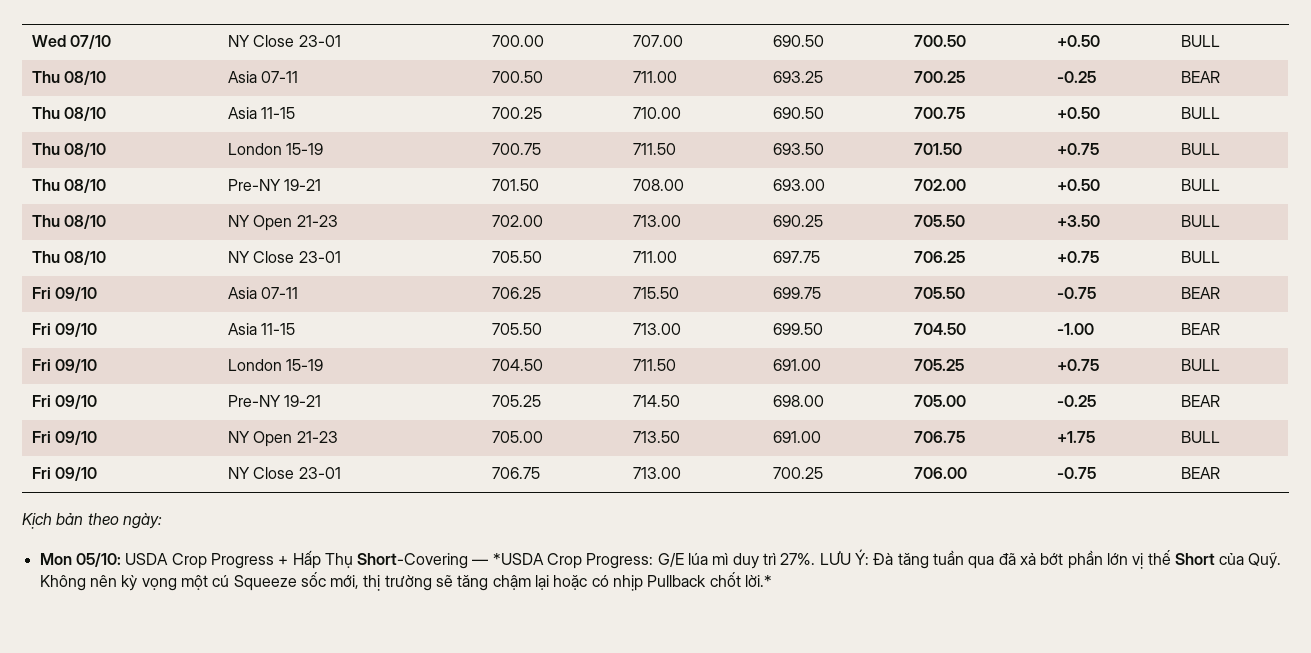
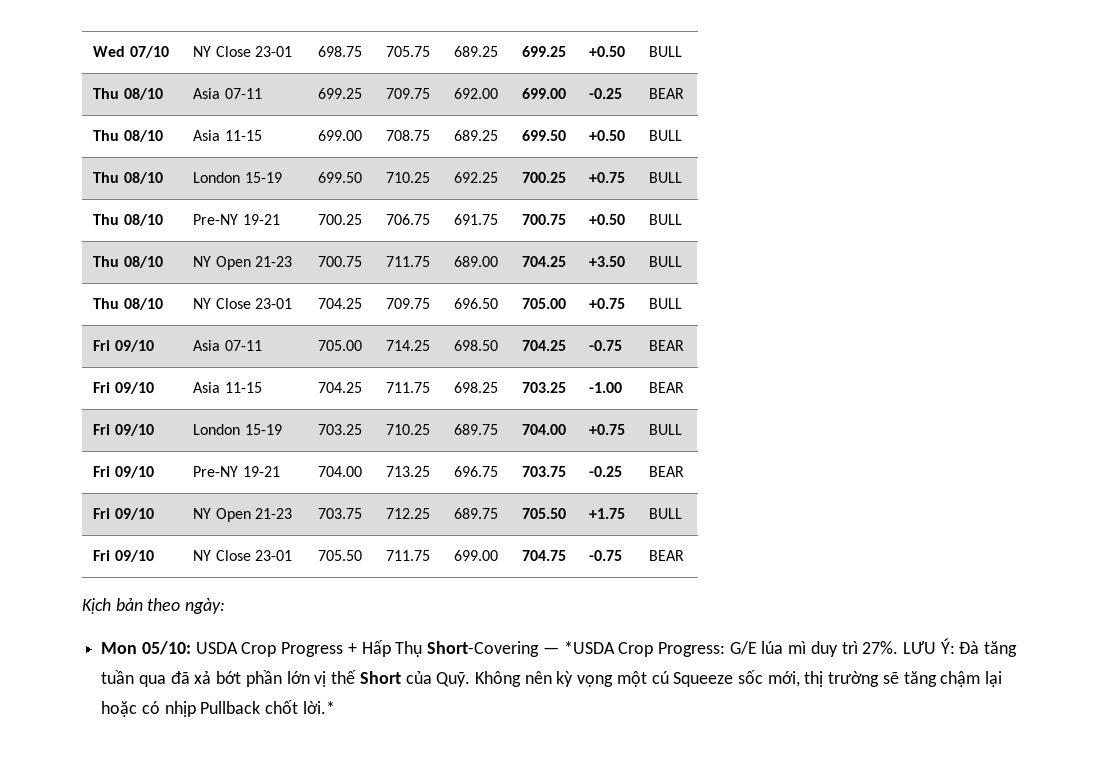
[492,35,545,47] [633,35,684,47] [773,35,825,47] [914,35,967,47] 700.00 | 707.00 | 690.50 | 700.50 -> [318,46,363,57] [386,46,431,57] [454,46,499,57] [522,46,567,57] 698.75 | 705.75 | 689.25 | 699.25
[492,71,544,83] [633,71,678,83] [773,71,824,83] [914,71,966,83] 700.50 | 711.00 | 693.25 | 700.25 -> [318,88,363,99] [386,88,431,99] [454,88,499,99] [522,88,567,99] 699.25 | 709.75 | 692.00 | 699.00
[492,107,543,119] [633,107,682,119] [773,107,825,119] [914,107,966,119] 700.25 | 710.00 | 690.50 | 700.75 -> [318,130,363,141] [386,130,431,141] [454,130,499,141] [522,130,567,141] 699.00 | 708.75 | 689.25 | 699.50
[492,143,542,155] [633,143,677,155] [773,143,825,155] [914,143,963,155] 700.75 | 711.50 | 693.50 | 701.50 -> [318,172,363,183] [386,172,431,183] [454,172,499,183] [522,172,567,183] 699.50 | 710.25 | 692.25 | 700.25
[492,179,540,191] [633,179,685,191] [773,179,826,191] [914,179,967,191] 701.50 | 708.00 | 693.00 | 702.00 -> [318,214,363,225] [386,214,431,225] [454,214,499,225] [522,214,567,225] 700.25 | 706.75 | 691.75 | 700.75
[492,215,544,227] [633,215,682,227] [773,215,824,227] [914,215,966,227] 702.00 | 713.00 | 690.25 | 705.50 -> [318,256,363,267] [386,256,431,267] [454,256,499,267] [522,256,567,267] 700.75 | 711.75 | 689.00 | 704.25
[492,251,543,263] [633,251,678,263] [773,251,821,263] [914,251,966,263] 705.50 | 711.00 | 697.75 | 706.25 -> [318,298,363,309] [386,298,431,309] [454,298,499,309] [522,298,567,309] 704.25 | 709.75 | 696.50 | 705.00
[492,287,542,299] [633,287,680,299] [773,287,822,299] [914,287,966,299] 706.25 | 715.50 | 699.75 | 705.50 -> [318,340,363,351] [386,340,431,351] [454,340,499,351] [522,340,567,351] 705.00 | 714.25 | 698.50 | 704.25
[492,323,543,335] [633,323,682,335] [773,323,824,335] [914,323,967,335] 705.50 | 713.00 | 699.50 | 704.50 -> [318,382,363,393] [386,382,431,393] [454,382,499,393] [522,382,567,393] 704.25 | 711.75 | 698.25 | 703.25
[492,359,544,371] [633,359,677,371] [773,359,822,371] [914,359,965,371] 704.50 | 711.50 | 691.00 | 705.25 -> [318,424,363,435] [386,424,431,435] [454,424,499,435] [522,424,567,435] 703.25 | 710.25 | 689.75 | 704.00
[492,395,542,407] [633,395,681,407] [773,395,825,407] [914,395,967,407] 705.25 | 714.50 | 698.00 | 705.00 -> [318,466,363,477] [386,466,431,477] [454,466,499,477] [522,466,567,477] 704.00 | 713.25 | 696.75 | 703.75
[492,431,544,443] [633,431,681,443] [773,431,822,443] [914,431,966,443] 705.00 | 713.50 | 691.00 | 706.75 -> [318,508,363,519] [386,508,431,519] [454,508,499,519] [522,508,567,519] 703.75 | 712.25 | 689.75 | 705.50
[492,467,541,479] [633,467,682,479] [773,467,824,479] [914,467,968,479] 706.75 | 713.00 | 700.25 | 706.00 -> [318,550,363,561] [386,550,431,561] [454,550,499,561] [522,550,567,561] 705.50 | 711.75 | 699.00 | 704.75

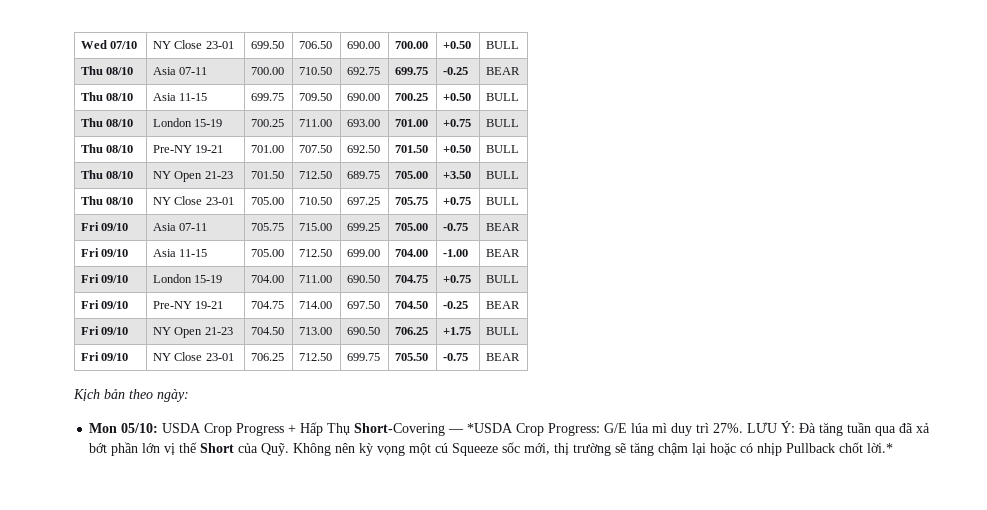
[318,46,363,57] [386,46,431,57] [454,46,499,57] [522,46,567,57] 698.75 | 705.75 | 689.25 | 699.25 -> [251,41,285,49] [299,41,333,49] [347,41,381,49] [395,41,429,49] 699.50 | 706.50 | 690.00 | 700.00
[318,88,363,99] [386,88,431,99] [454,88,499,99] [522,88,567,99] 699.25 | 709.75 | 692.00 | 699.00 -> [251,67,285,75] [299,67,333,75] [347,67,381,75] [395,67,429,75] 700.00 | 710.50 | 692.75 | 699.75
[318,130,363,141] [386,130,431,141] [454,130,499,141] [522,130,567,141] 699.00 | 708.75 | 689.25 | 699.50 -> [251,93,285,101] [299,93,333,101] [347,93,381,101] [395,93,429,101] 699.75 | 709.50 | 690.00 | 700.25
[318,172,363,183] [386,172,431,183] [454,172,499,183] [522,172,567,183] 699.50 | 710.25 | 692.25 | 700.25 -> [251,119,285,127] [299,119,333,127] [347,119,381,127] [395,119,429,127] 700.25 | 711.00 | 693.00 | 701.00
[318,214,363,225] [386,214,431,225] [454,214,499,225] [522,214,567,225] 700.25 | 706.75 | 691.75 | 700.75 -> [251,145,285,153] [299,145,333,153] [347,145,381,153] [395,145,429,153] 701.00 | 707.50 | 692.50 | 701.50
[318,256,363,267] [386,256,431,267] [454,256,499,267] [522,256,567,267] 700.75 | 711.75 | 689.00 | 704.25 -> [251,171,285,179] [299,171,333,179] [347,171,381,179] [395,171,429,179] 701.50 | 712.50 | 689.75 | 705.00
[318,298,363,309] [386,298,431,309] [454,298,499,309] [522,298,567,309] 704.25 | 709.75 | 696.50 | 705.00 -> [251,197,285,205] [299,197,333,205] [347,197,381,205] [395,197,429,205] 705.00 | 710.50 | 697.25 | 705.75
[318,340,363,351] [386,340,431,351] [454,340,499,351] [522,340,567,351] 705.00 | 714.25 | 698.50 | 704.25 -> [251,223,285,231] [299,223,333,231] [347,223,381,231] [395,223,429,231] 705.75 | 715.00 | 699.25 | 705.00
[318,382,363,393] [386,382,431,393] [454,382,499,393] [522,382,567,393] 704.25 | 711.75 | 698.25 | 703.25 -> [251,249,285,257] [299,249,333,257] [347,249,381,257] [395,249,429,257] 705.00 | 712.50 | 699.00 | 704.00
[318,424,363,435] [386,424,431,435] [454,424,499,435] [522,424,567,435] 703.25 | 710.25 | 689.75 | 704.00 -> [251,275,285,283] [299,275,333,283] [347,275,381,283] [395,275,429,283] 704.00 | 711.00 | 690.50 | 704.75
[318,466,363,477] [386,466,431,477] [454,466,499,477] [522,466,567,477] 704.00 | 713.25 | 696.75 | 703.75 -> [251,301,285,309] [299,301,333,309] [347,301,381,309] [395,301,429,309] 704.75 | 714.00 | 697.50 | 704.50
[318,508,363,519] [386,508,431,519] [454,508,499,519] [522,508,567,519] 703.75 | 712.25 | 689.75 | 705.50 -> [251,327,285,335] [299,327,333,335] [347,327,381,335] [395,327,429,335] 704.50 | 713.00 | 690.50 | 706.25
[318,550,363,561] [386,550,431,561] [454,550,499,561] [522,550,567,561] 705.50 | 711.75 | 699.00 | 704.75 -> [251,353,285,361] [299,353,333,361] [347,353,381,361] [395,353,429,361] 706.25 | 712.50 | 699.75 | 705.50

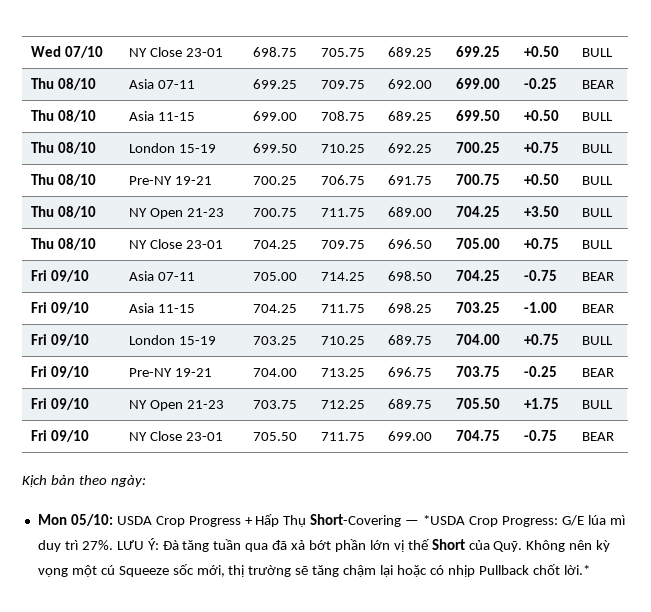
[251,41,285,49] [299,41,333,49] [347,41,381,49] [395,41,429,49] 699.50 | 706.50 | 690.00 | 700.00 -> [253,47,298,57] [321,48,366,57] [388,47,433,57] [456,46,501,57] 698.75 | 705.75 | 689.25 | 699.25
[251,67,285,75] [299,67,333,75] [347,67,381,75] [395,67,429,75] 700.00 | 710.50 | 692.75 | 699.75 -> [253,79,298,89] [321,80,366,89] [388,79,433,89] [456,78,501,89] 699.25 | 709.75 | 692.00 | 699.00
[251,93,285,101] [299,93,333,101] [347,93,381,101] [395,93,429,101] 699.75 | 709.50 | 690.00 | 700.25 -> [253,111,298,121] [321,111,366,121] [388,111,433,121] [456,110,501,121] 699.00 | 708.75 | 689.25 | 699.50
[251,119,285,127] [299,119,333,127] [347,119,381,127] [395,119,429,127] 700.25 | 711.00 | 693.00 | 701.00 -> [253,143,298,153] [321,144,366,153] [388,143,433,153] [456,142,501,153] 699.50 | 710.25 | 692.25 | 700.25
[251,145,285,153] [299,145,333,153] [347,145,381,153] [395,145,429,153] 701.00 | 707.50 | 692.50 | 701.50 -> [253,176,298,185] [321,175,366,185] [388,175,433,185] [456,174,501,185] 700.25 | 706.75 | 691.75 | 700.75
[251,171,285,179] [299,171,333,179] [347,171,381,179] [395,171,429,179] 701.50 | 712.50 | 689.75 | 705.00 -> [253,208,298,217] [321,208,366,217] [388,207,433,217] [456,206,501,217] 700.75 | 711.75 | 689.00 | 704.25
[251,197,285,205] [299,197,333,205] [347,197,381,205] [395,197,429,205] 705.00 | 710.50 | 697.25 | 705.75 -> [253,240,298,249] [321,240,366,249] [388,239,433,249] [456,238,501,249] 704.25 | 709.75 | 696.50 | 705.00
[251,223,285,231] [299,223,333,231] [347,223,381,231] [395,223,429,231] 705.75 | 715.00 | 699.25 | 705.00 -> [253,272,298,281] [321,272,366,281] [388,271,433,281] [456,270,501,281] 705.00 | 714.25 | 698.50 | 704.25
[251,249,285,257] [299,249,333,257] [347,249,381,257] [395,249,429,257] 705.00 | 712.50 | 699.00 | 704.00 -> [253,304,298,313] [321,304,366,313] [388,303,433,313] [456,302,501,313] 704.25 | 711.75 | 698.25 | 703.25
[251,275,285,283] [299,275,333,283] [347,275,381,283] [395,275,429,283] 704.00 | 711.00 | 690.50 | 704.75 -> [253,336,298,345] [321,336,366,345] [388,335,433,345] [456,334,501,345] 703.25 | 710.25 | 689.75 | 704.00
[251,301,285,309] [299,301,333,309] [347,301,381,309] [395,301,429,309] 704.75 | 714.00 | 697.50 | 704.50 -> [253,368,298,377] [321,368,366,377] [388,367,433,377] [456,366,501,377] 704.00 | 713.25 | 696.75 | 703.75
[251,327,285,335] [299,327,333,335] [347,327,381,335] [395,327,429,335] 704.50 | 713.00 | 690.50 | 706.25 -> [253,400,298,409] [321,400,366,409] [388,399,433,409] [456,398,501,409] 703.75 | 712.25 | 689.75 | 705.50
[251,353,285,361] [299,353,333,361] [347,353,381,361] [395,353,429,361] 706.25 | 712.50 | 699.75 | 705.50 -> [253,432,298,441] [321,432,366,441] [388,431,433,441] [456,430,501,441] 705.50 | 711.75 | 699.00 | 704.75

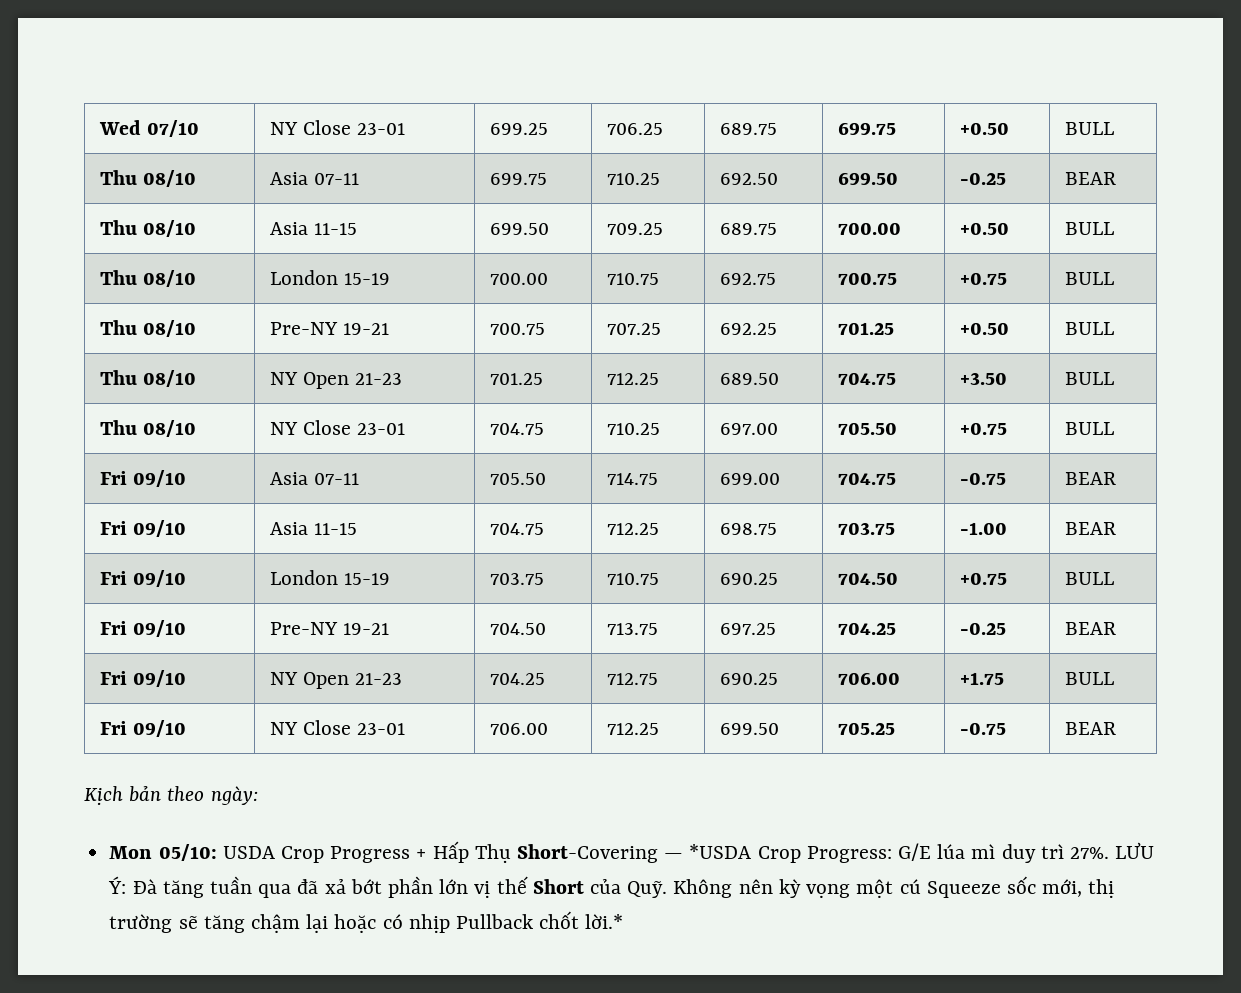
[253,47,298,57] [321,48,366,57] [388,47,433,57] [456,46,501,57] 698.75 | 705.75 | 689.25 | 699.25 -> [489,123,548,135] [606,123,663,135] [719,123,777,135] [837,122,896,135] 699.25 | 706.25 | 689.75 | 699.75
[253,79,298,89] [321,80,366,89] [388,79,433,89] [456,78,501,89] 699.25 | 709.75 | 692.00 | 699.00 -> [489,173,547,185] [606,173,660,185] [719,173,778,185] [837,172,898,185] 699.75 | 710.25 | 692.50 | 699.50
[253,111,298,121] [321,111,366,121] [388,111,433,121] [456,110,501,121] 699.00 | 708.75 | 689.25 | 699.50 -> [489,223,549,235] [606,223,663,235] [719,223,777,235] [837,222,901,235] 699.50 | 709.25 | 689.75 | 700.00
[253,143,298,153] [321,144,366,153] [388,143,433,153] [456,142,501,153] 699.50 | 710.25 | 692.25 | 700.25 -> [489,273,548,285] [606,273,659,285] [719,273,776,285] [837,272,897,285] 700.00 | 710.75 | 692.75 | 700.75
[253,176,298,185] [321,175,366,185] [388,175,433,185] [456,174,501,185] 700.25 | 706.75 | 691.75 | 700.75 -> [489,323,545,335] [606,323,661,335] [719,323,777,335] [837,322,894,335] 700.75 | 707.25 | 692.25 | 701.25
[253,208,298,217] [321,208,366,217] [388,207,433,217] [456,206,501,217] 700.75 | 711.75 | 689.00 | 704.25 -> [489,373,543,385] [606,373,659,385] [719,373,779,385] [837,372,896,385] 701.25 | 712.25 | 689.50 | 704.75
[253,240,298,249] [321,240,366,249] [388,239,433,249] [456,238,501,249] 704.25 | 709.75 | 696.50 | 705.00 -> [489,423,544,435] [606,423,660,435] [719,423,778,435] [837,422,897,435] 704.75 | 710.25 | 697.00 | 705.50
[253,272,298,281] [321,272,366,281] [388,271,433,281] [456,270,501,281] 705.00 | 714.25 | 698.50 | 704.25 -> [489,473,546,485] [606,473,658,485] [719,473,780,485] [837,472,896,485] 705.50 | 714.75 | 699.00 | 704.75
[253,304,298,313] [321,304,366,313] [388,303,433,313] [456,302,501,313] 704.25 | 711.75 | 698.25 | 703.25 -> [489,523,544,535] [606,523,659,535] [719,523,777,535] [837,522,895,535] 704.75 | 712.25 | 698.75 | 703.75
[253,336,298,345] [321,336,366,345] [388,335,433,345] [456,334,501,345] 703.25 | 710.25 | 689.75 | 704.00 -> [489,573,544,585] [606,573,659,585] [719,573,778,585] [837,572,898,585] 703.75 | 710.75 | 690.25 | 704.50
[253,368,298,377] [321,368,366,377] [388,367,433,377] [456,366,501,377] 704.00 | 713.25 | 696.75 | 703.75 -> [489,623,546,635] [606,623,658,635] [719,623,776,635] [837,622,896,635] 704.50 | 713.75 | 697.25 | 704.25
[253,400,298,409] [321,400,366,409] [388,399,433,409] [456,398,501,409] 703.75 | 712.25 | 689.75 | 705.50 -> [489,673,545,685] [606,673,658,685] [719,673,778,685] [837,672,900,685] 704.25 | 712.75 | 690.25 | 706.00
[253,432,298,441] [321,432,366,441] [388,431,433,441] [456,430,501,441] 705.50 | 711.75 | 699.00 | 704.75 -> [489,723,548,735] [606,723,659,735] [719,723,779,735] [837,722,895,735] 706.00 | 712.25 | 699.50 | 705.25

